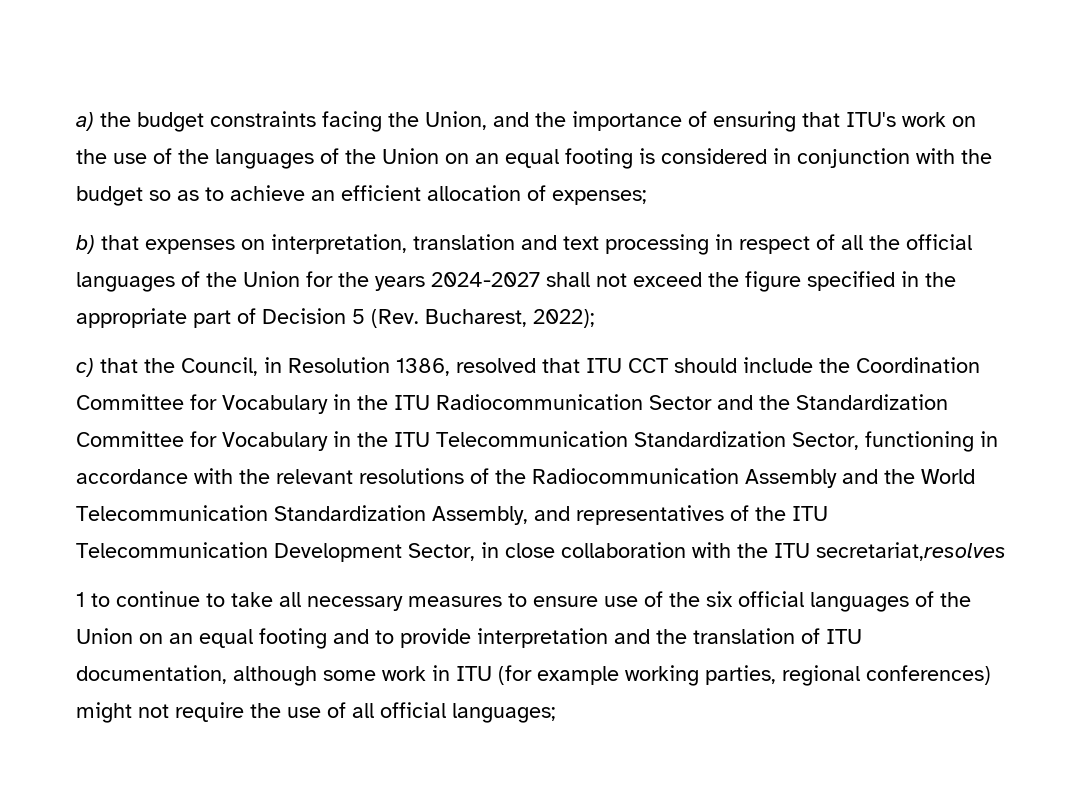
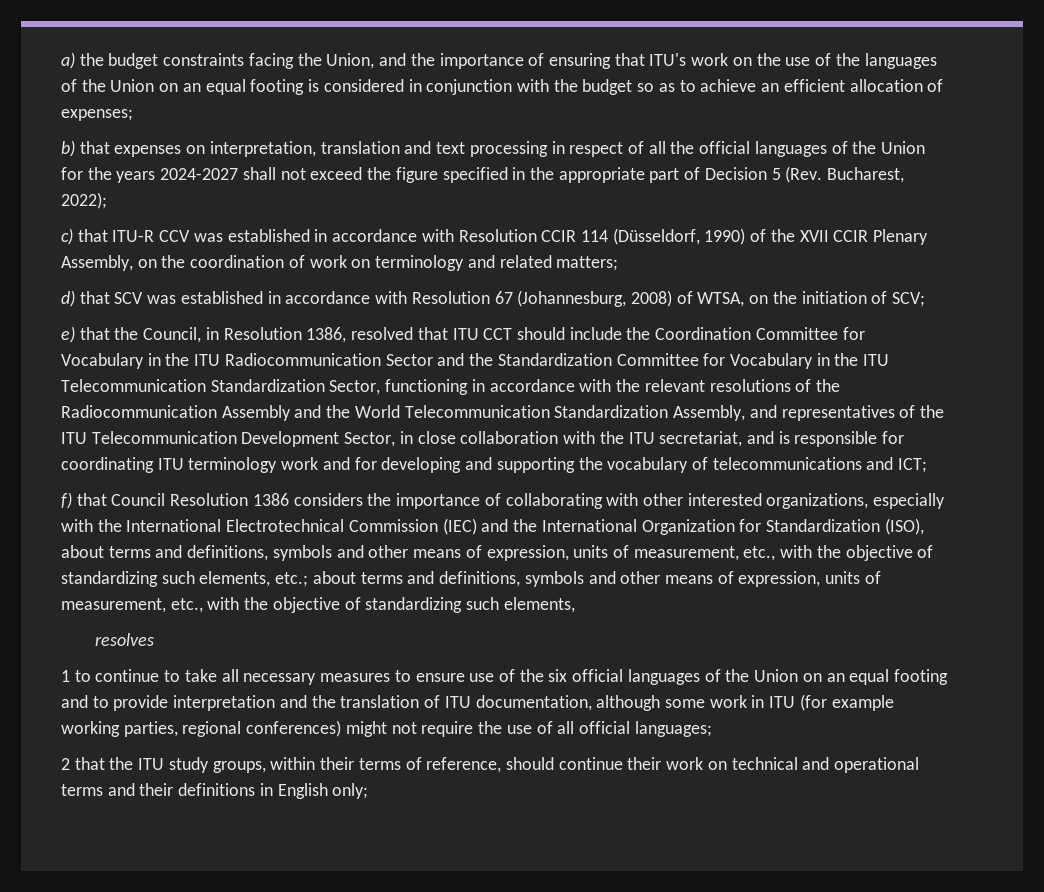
(138, 365) none -> [112,228,929,245] [61,255,619,271] [61,290,926,307] [61,326,110,343] ITU-R СCV was established in accordance with Resolution CCIR 114 (Düsseldorf, 1990) of the XVII CCIR Plenary Assembly, on the coordination of work on terminology and related matters; // d) that SCV was established in accordance with Resolution 67 (Johannesburg, 2008) of WTSA, on the initiation of SCV; // e) that
[816,542,1006,561] secretariat,resolves -> [659,431,905,447] [61,457,928,473] [61,492,946,509] [61,518,924,535] [61,545,934,561] [61,571,881,587] [61,597,575,613] [94,633,154,646] secretariat, and is responsible for coordinating ITU terminology work and for developing and supporting the vocabulary of telecommunications and ICT; // f) that Council Resolution 1386 considers the importance of collaborating with other interested organizations, especially with the International Electrotechnical Commission (IEC) and the International Organization for Standardization (ISO), about terms and definitions, symbols and other means of expression, units of measurement, etc., with the objective of standardizing such elements, etc.; about terms and definitions, symbols and other means of expression, units of measurement, etc., with the objective of standardizing such elements, // resolves
(556, 713) none -> [61,757,920,773] [61,783,369,799] // 2 that the ITU study groups, within their terms of reference, should continue their work on technical and operational terms and their definitions in English only;

